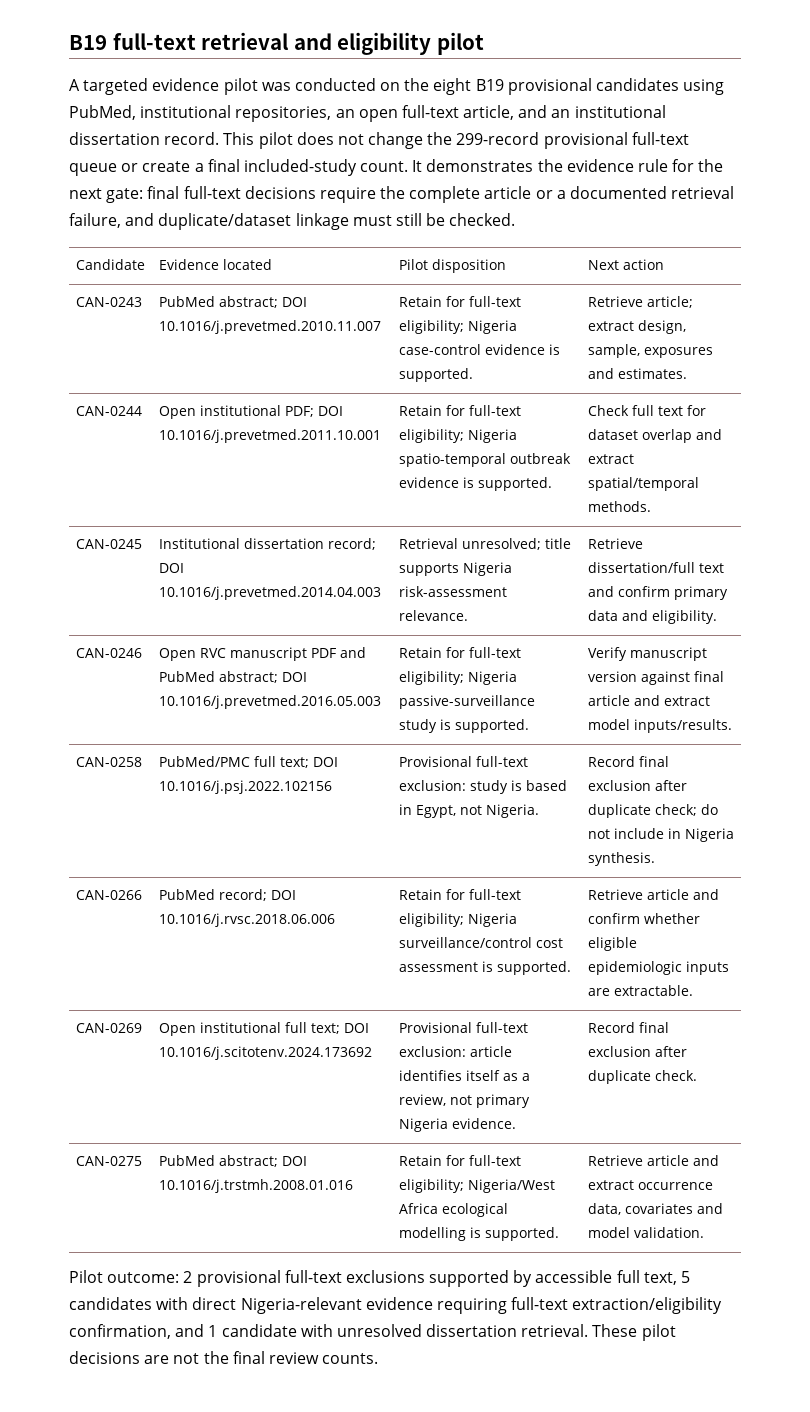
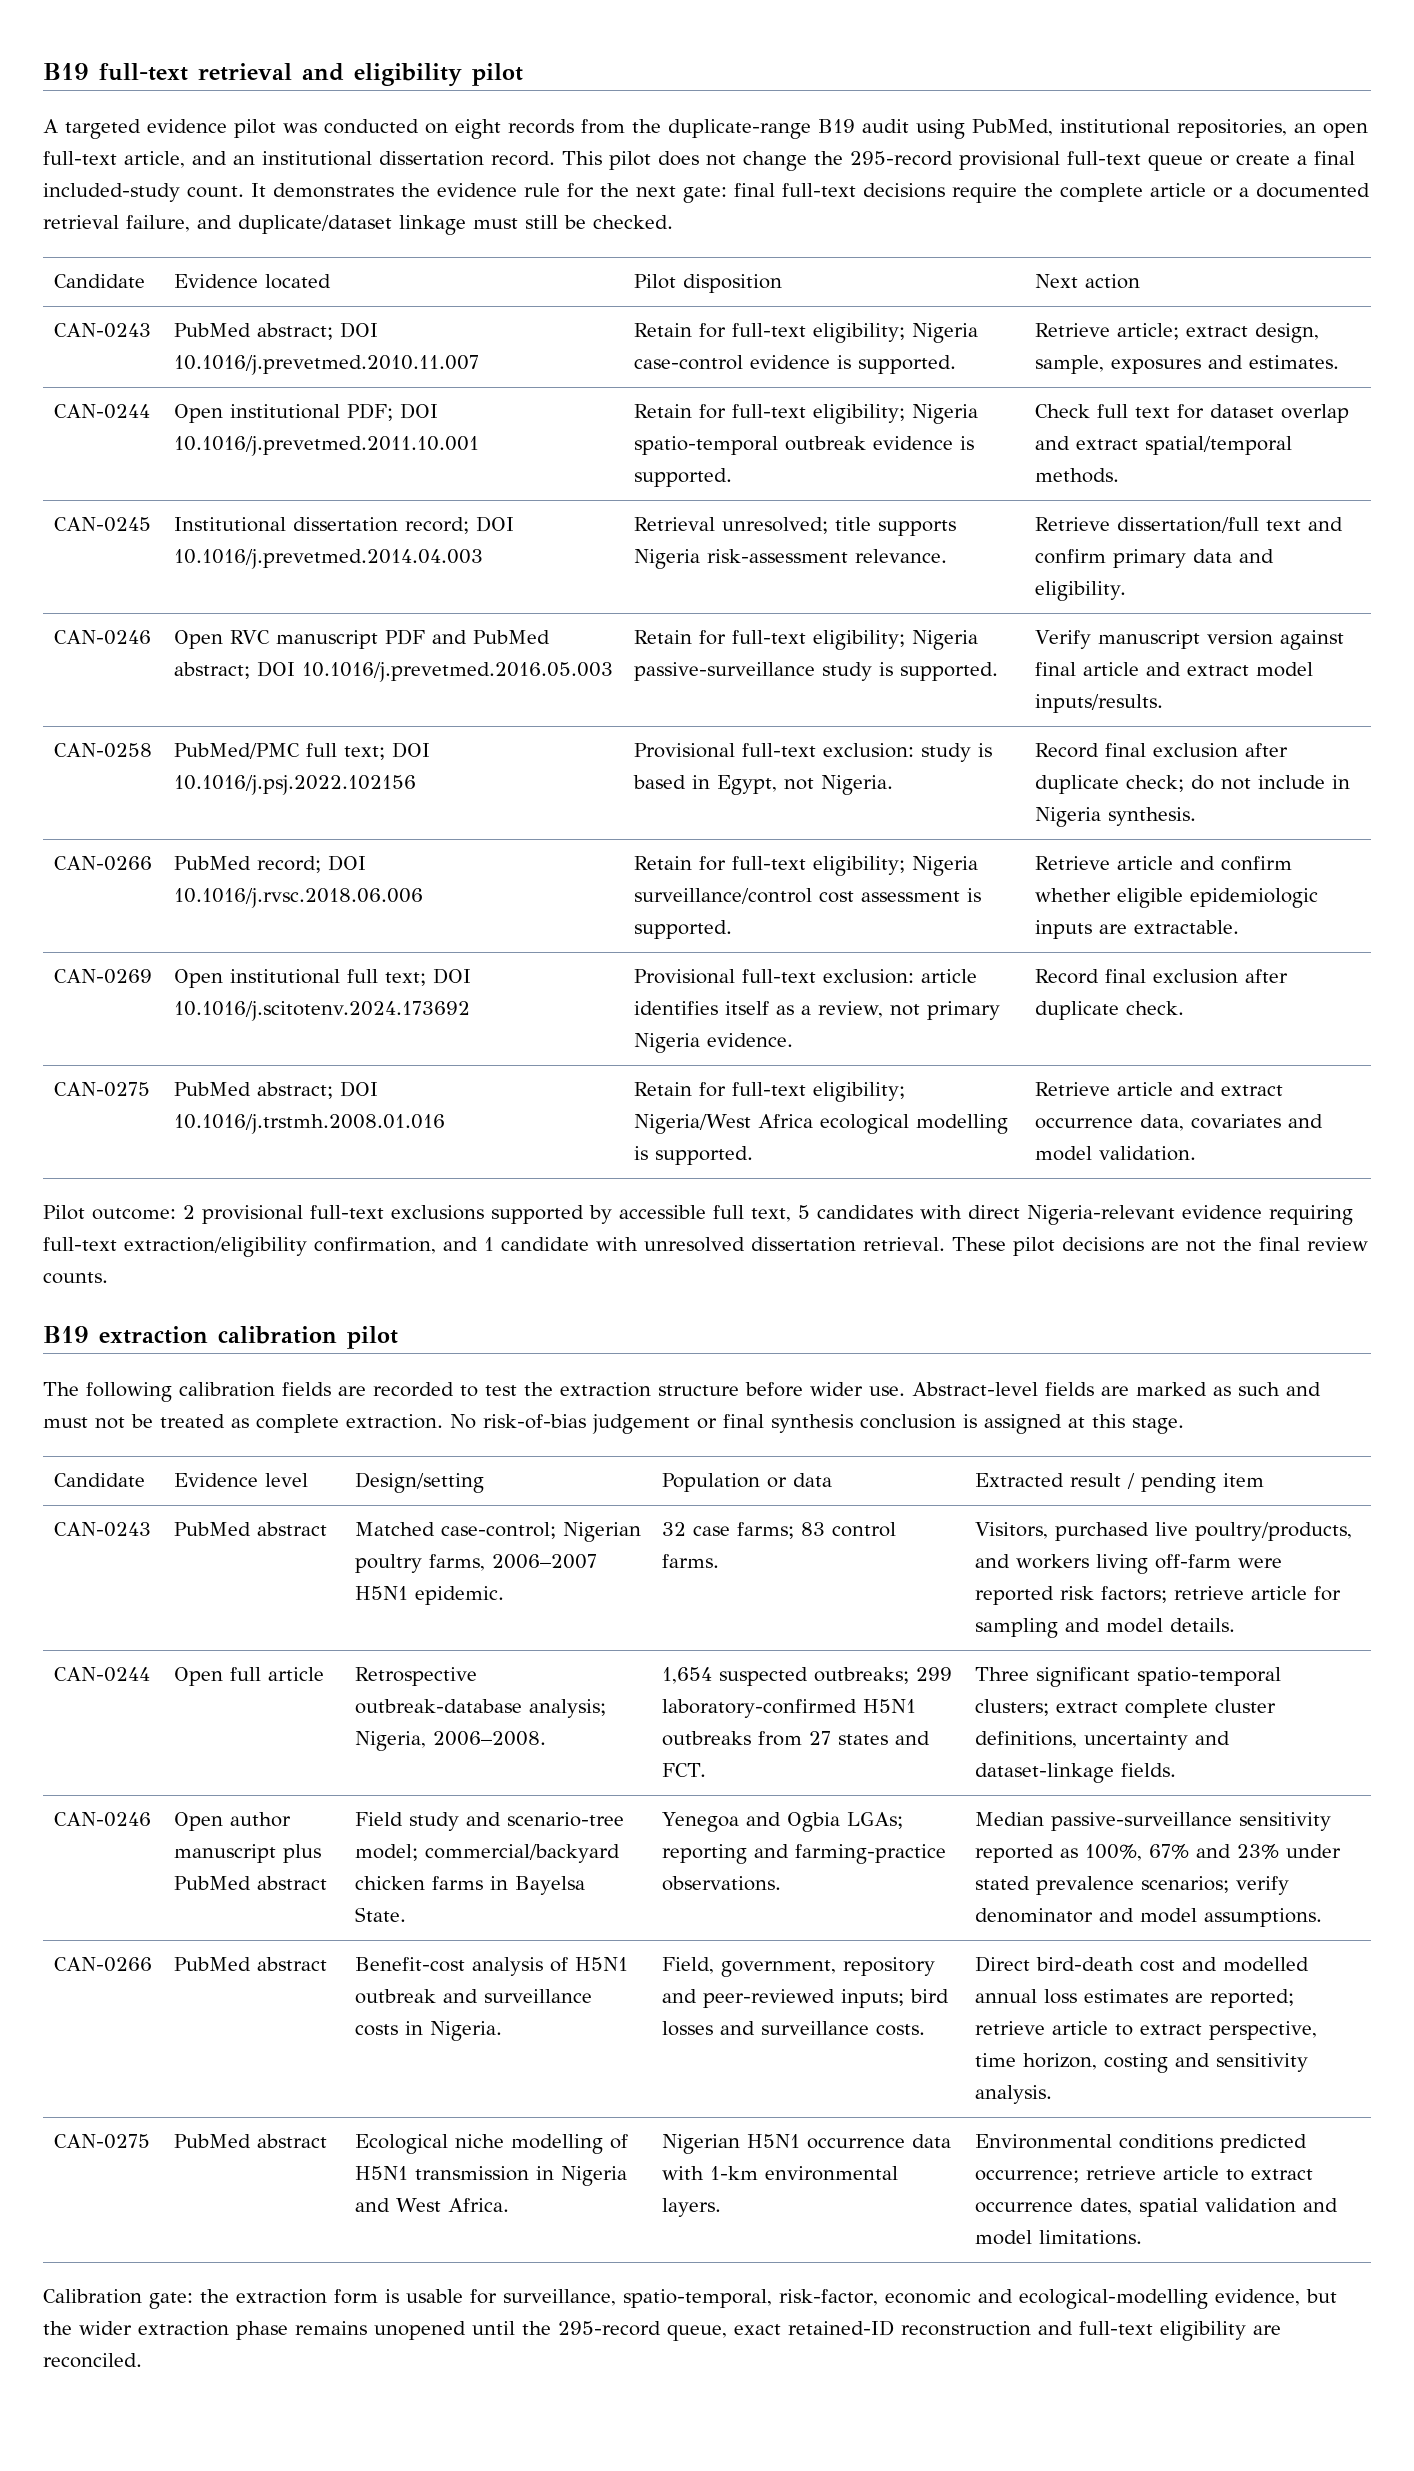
[404,78,680,95] the eight B19 provisional candidates -> [455,119,909,139] eight records from the duplicate-range B19 audit
[456,132,540,145] 299-record -> [850,151,953,166] 295-record
(379, 1358) none -> [43,1326,398,1349] [43,1382,1321,1402] [43,1414,1184,1434] [53,1473,145,1487] [173,1473,308,1487] [354,1472,484,1493] [661,1473,833,1492] [974,1473,1264,1493] [53,1522,151,1537] [173,1522,327,1536] [354,1522,641,1542] [354,1554,597,1573] [354,1586,504,1605] [661,1522,896,1539] [661,1554,719,1568] [974,1522,1353,1541] [974,1554,1282,1574] [974,1586,1341,1605] [974,1618,1235,1638] [53,1667,150,1682] [173,1667,324,1686] [354,1667,477,1686] [354,1699,606,1718] [354,1731,546,1751] [661,1667,952,1686] [661,1699,916,1718] [661,1731,930,1746] [661,1763,707,1777] [974,1667,1281,1687] [974,1699,1276,1718] [974,1731,1230,1750] [974,1763,1176,1783] [53,1812,151,1827] [173,1812,291,1831] [173,1844,321,1863] [173,1876,327,1890] [354,1812,624,1831] [354,1844,620,1863] [354,1876,585,1895] [354,1907,406,1922] [661,1812,904,1832] [661,1844,946,1864] [661,1876,781,1891] [974,1812,1331,1831] [974,1844,1341,1863] [974,1876,1289,1895] [974,1908,1322,1927] [53,1957,152,1972] [173,1957,327,1971] [354,1957,628,1976] [354,1989,592,2004] [354,2021,502,2041] [661,1957,935,1977] [661,1989,949,2008] [661,2021,925,2036] [974,1956,1309,1972] [974,1989,1294,2008] [974,2021,1317,2040] [974,2053,1308,2073] [974,2085,1052,2104] [53,2134,150,2149] [173,2134,327,2148] [354,2134,628,2154] [354,2166,627,2186] [354,2198,510,2212] [661,2134,951,2154] [661,2166,898,2181] [661,2198,721,2217] [974,2134,1307,2153] [974,2166,1313,2183] [974,2198,1338,2217] [974,2230,1142,2245] [43,2289,1337,2309] [43,2320,1281,2341] [43,2353,142,2368] // B19 extraction calibration pilot // The following calibration fields are recorded to test the extraction structure before wider use. Abstract-level fields are marked as such and must not be treated as complete extraction. No risk-of-bias judgement or final synthesis conclusion is assigned at this stage. // Candidate | Evidence level | Design/setting | Population or data | Extracted result / pending item // CAN-0243 | PubMed abstract | Matched case-control; Nigerian poultry farms, 2006–2007 H5N1 epidemic. | 32 case farms; 83 control farms. | Visitors, purchased live poultry/products, and workers living off-farm were reported risk factors; retrieve article for sampling and model details. // CAN-0244 | Open full article | Retrospective outbreak-database analysis; Nigeria, 2006–2008. | 1,654 suspected outbreaks; 299 laboratory-confirmed H5N1 outbreaks from 27 states and FCT. | Three significant spatio-temporal clusters; extract complete cluster definitions, uncertainty and dataset-linkage fields. // CAN-0246 | Open author manuscript plus PubMed abstract | Field study and scenario-tree model; commercial/backyard chicken farms in Bayelsa State. | Yenegoa and Ogbia LGAs; reporting and farming-practice observations. | Median passive-surveillance sensitivity reported as 100%, 67% and 23% under stated prevalence scenarios; verify denominator and model assumptions. // CAN-0266 | PubMed abstract | Benefit-cost analysis of H5N1 outbreak and surveillance costs in Nigeria. | Field, government, repository and peer-reviewed inputs; bird losses and surveillance costs. | Direct bird-death cost and modelled annual loss estimates are reported; retrieve article to extract perspective, time horizon, costing and sensitivity analysis. // CAN-0275 | PubMed abstract | Ecological niche modelling of H5N1 transmission in Nigeria and West Africa. | Nigerian H5N1 occurrence data with 1-km environmental layers. | Environmental conditions predicted occurrence; retrieve article to extract occurrence dates, spatial validation and model limitations. // Calibration gate: the extraction form is usable for surveillance, spatio-temporal, risk-factor, economic and ecological-modelling evidence, but the wider extraction phase remains unopened until the 295-record queue, exact retained-ID reconstruction and full-text eligibility are reconciled.

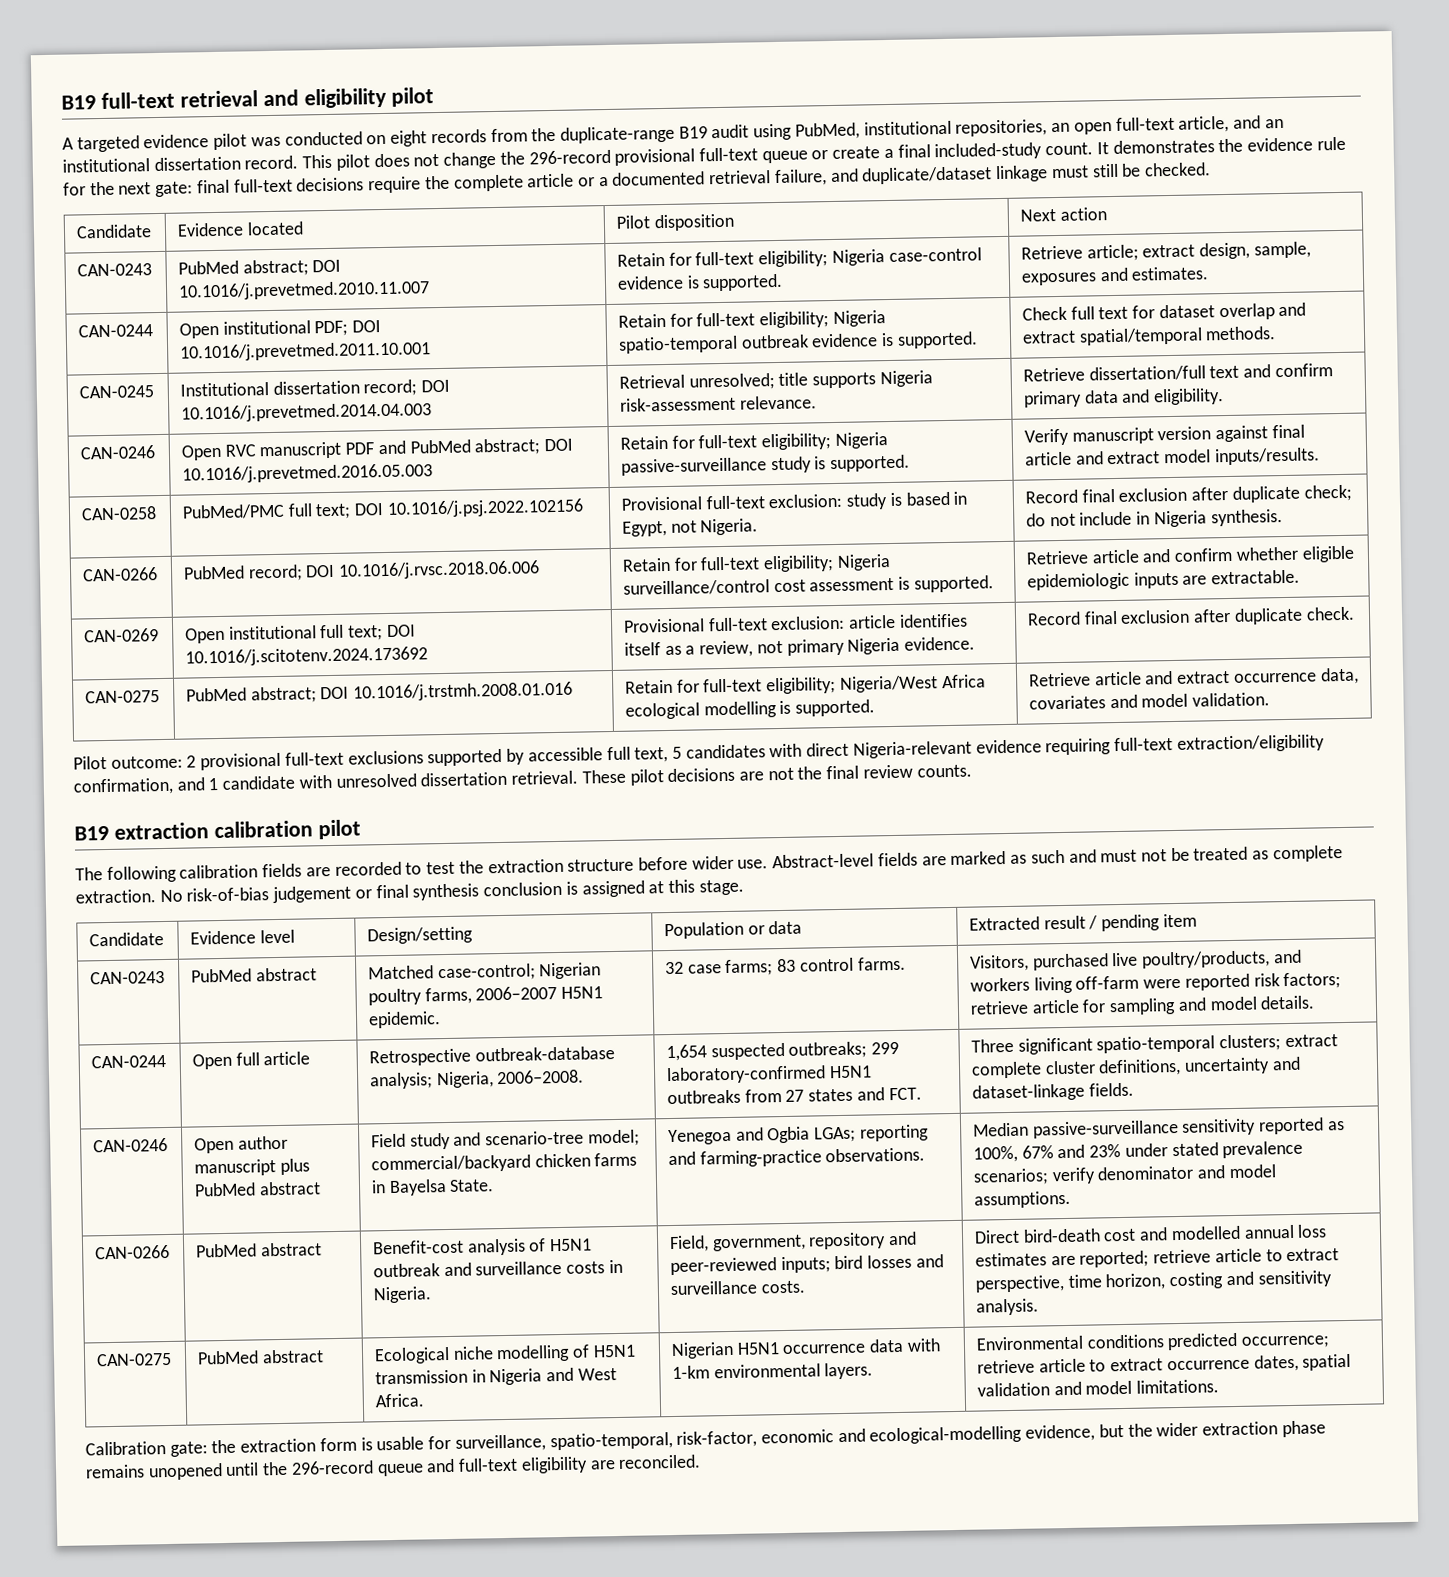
[850,151,953,166] 295-record -> [528,149,611,165] 296-record
[558,2320,1031,2341] 295-record queue, exact retained-ID reconstruction -> [290,1460,424,1477] 296-record queue

